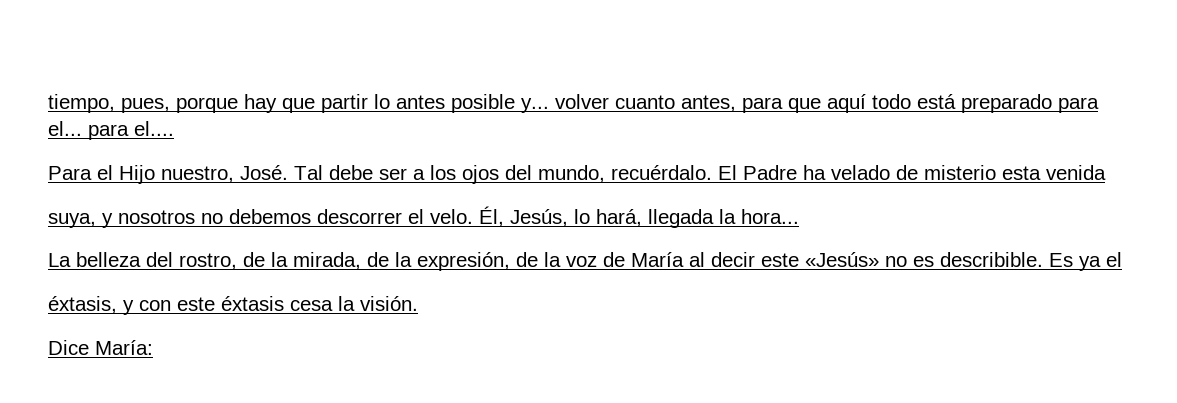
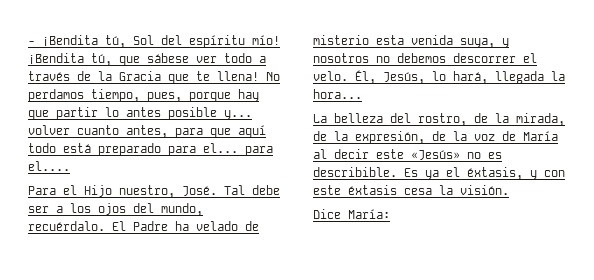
(48, 103) none -> [28,35,280,48] [28,53,266,66] [28,71,280,84] [28,89,84,102] - ¡Bendita tú, Sol del espíritu mío! ¡Bendita tú, que sábese ver todo a través de la Gracia que te llena! No perdamos
(1106, 172) // -> (453, 40) none
(1122, 259) // -> (460, 172) none

